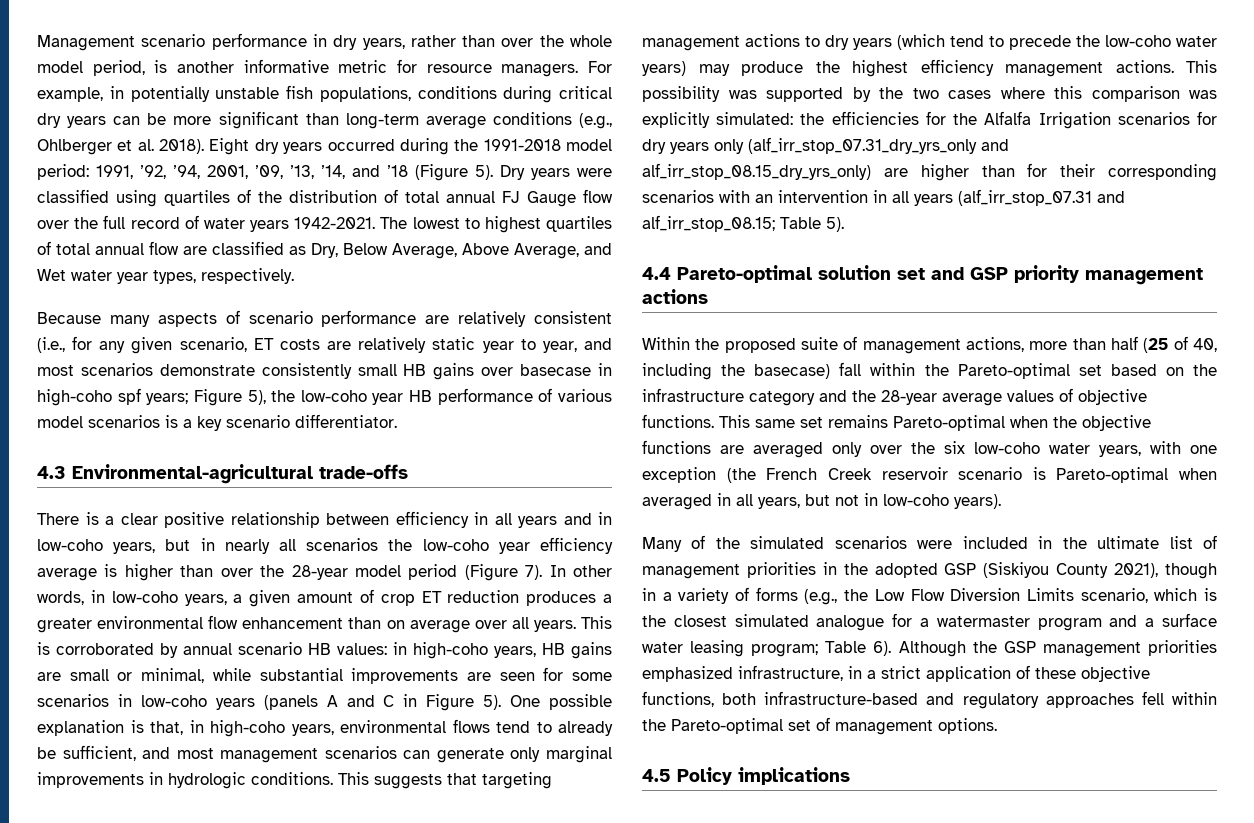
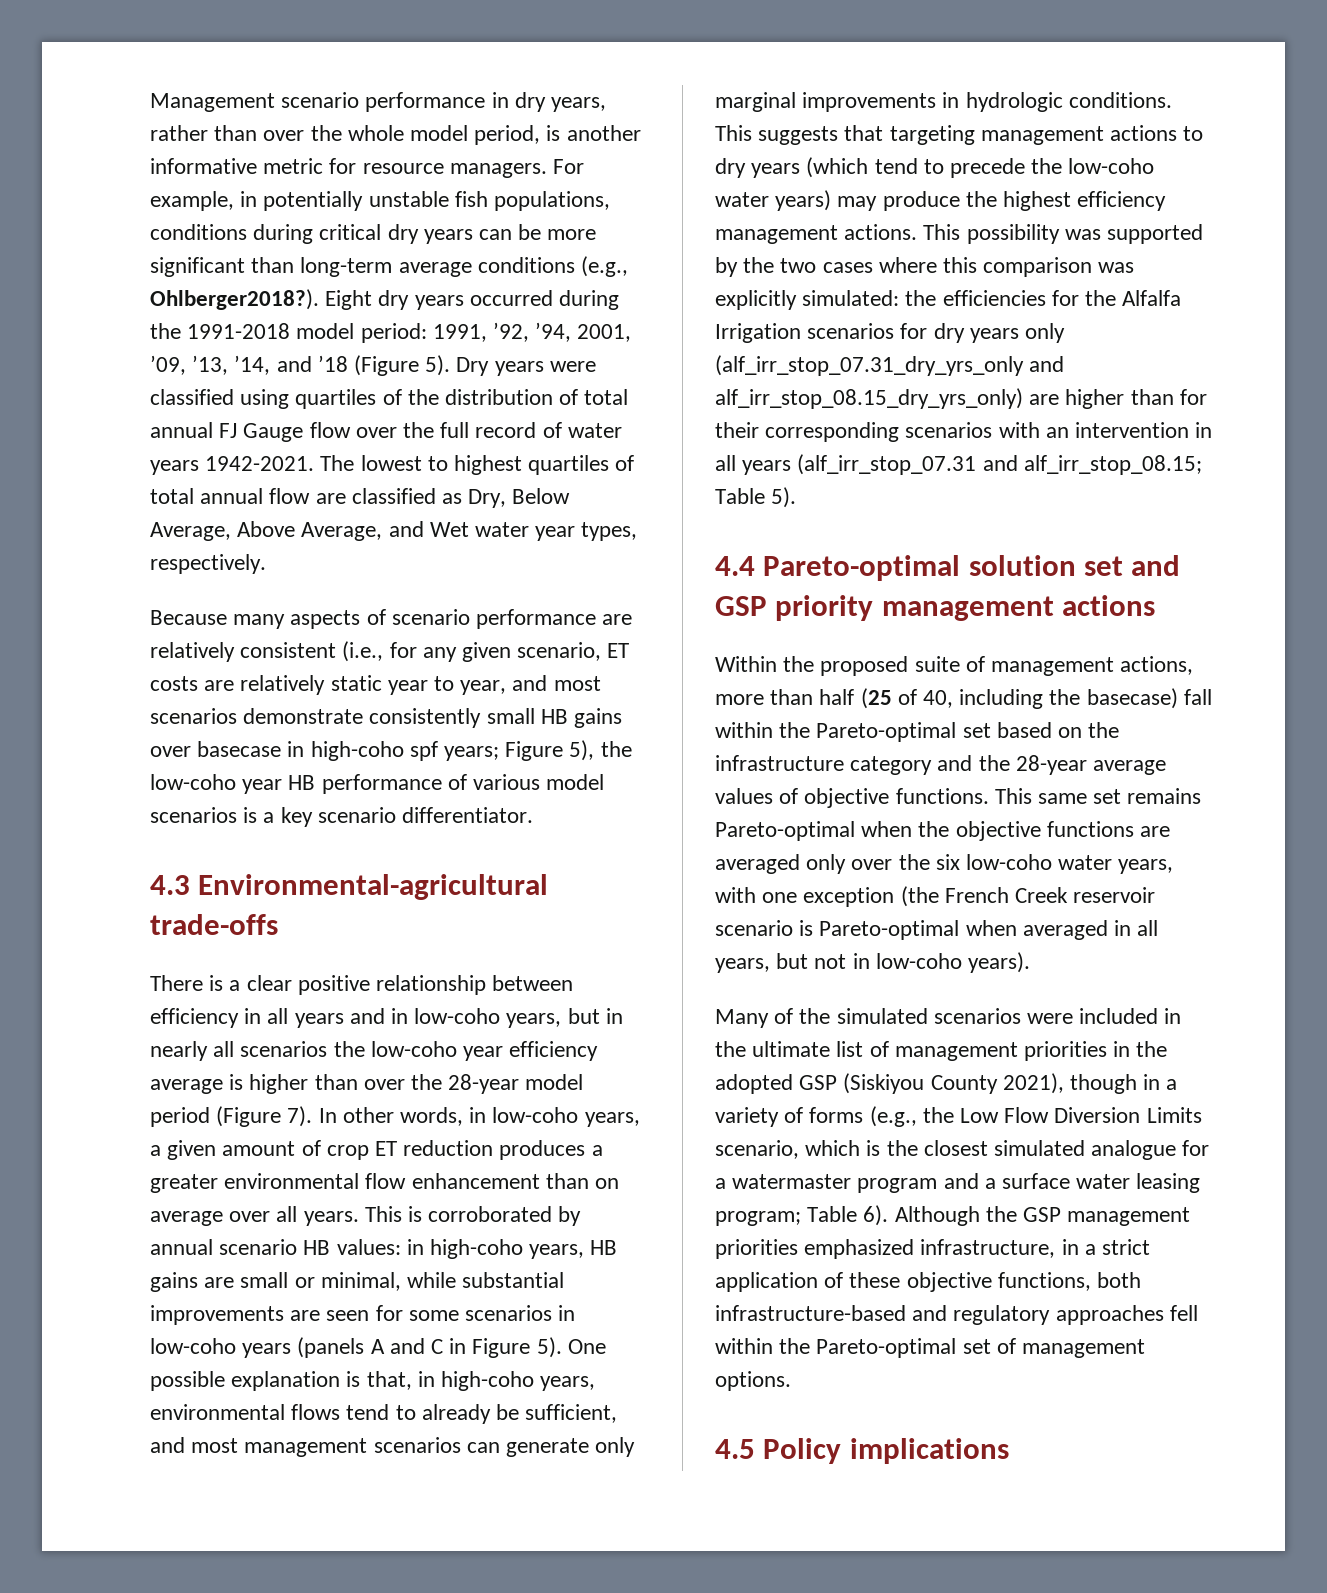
[37,139,205,155] Ohlberger et al. 2018). -> [150,289,319,310] Ohlberger2018?).

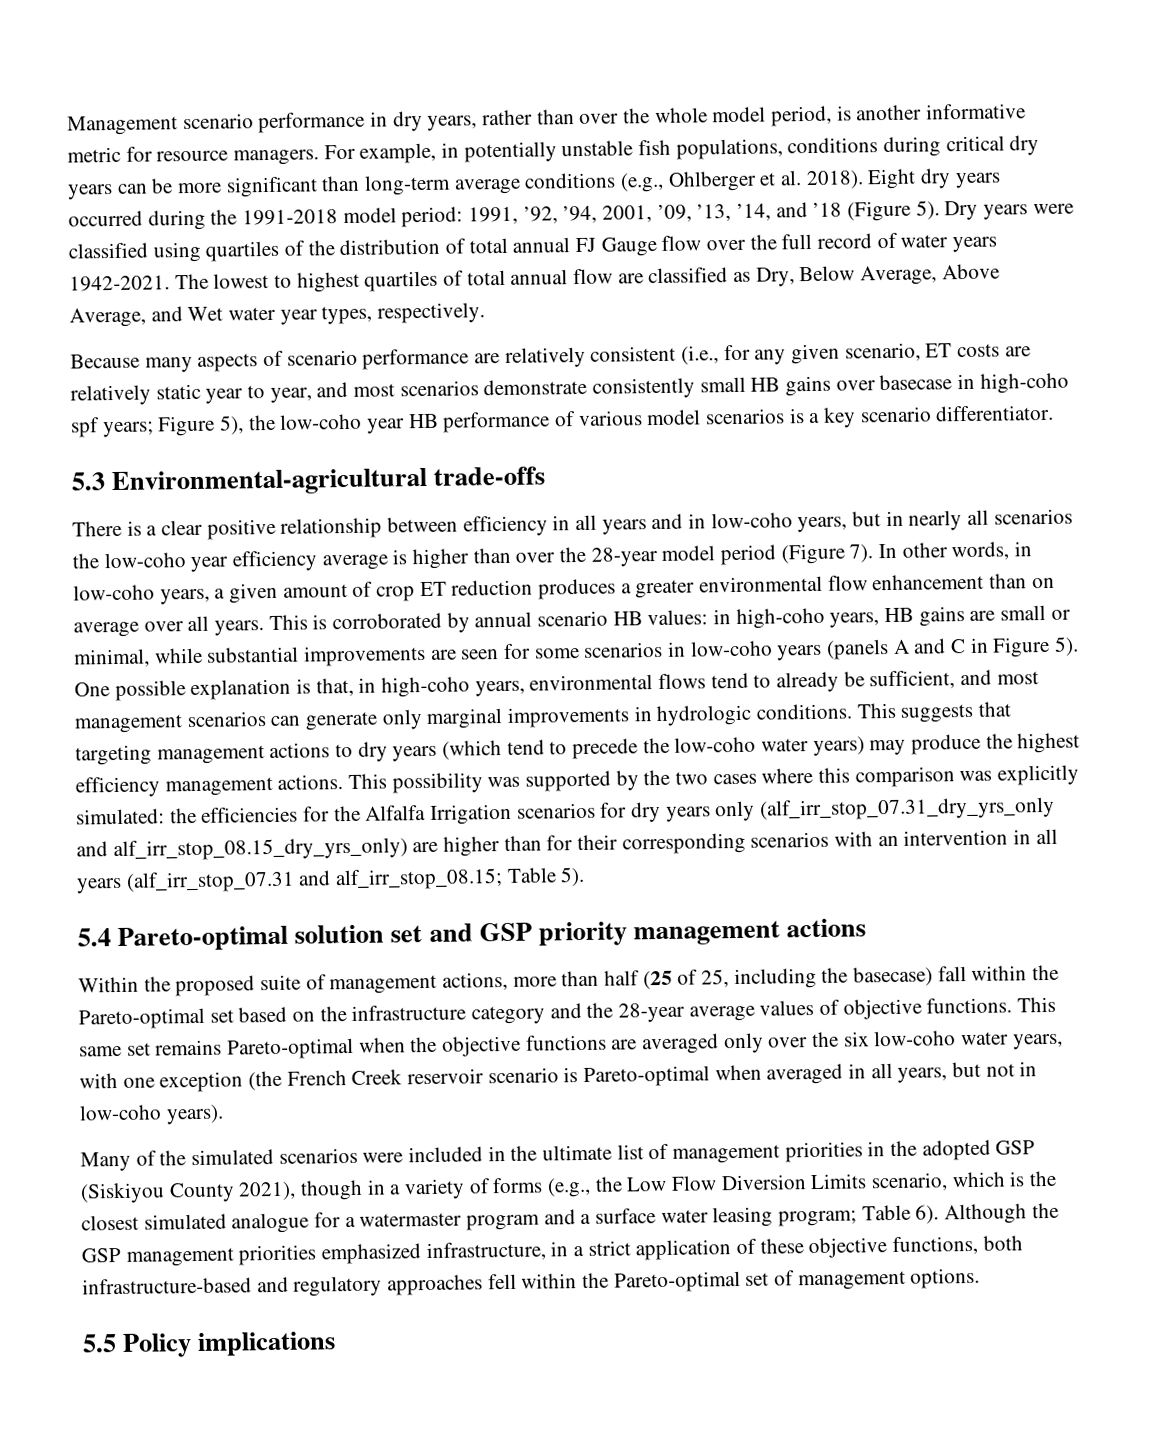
[150,289,319,310] Ohlberger2018?). -> [667,170,864,192] Ohlberger et al. 2018).
[150,875,190,895] 4.3 -> [71,472,105,491] 5.3
[715,556,755,576] 4.4 -> [77,928,111,947] 5.4
[923,690,954,708] 40, -> [701,969,730,988] 25,
[715,1439,755,1459] 4.5 -> [82,1334,117,1353] 5.5

